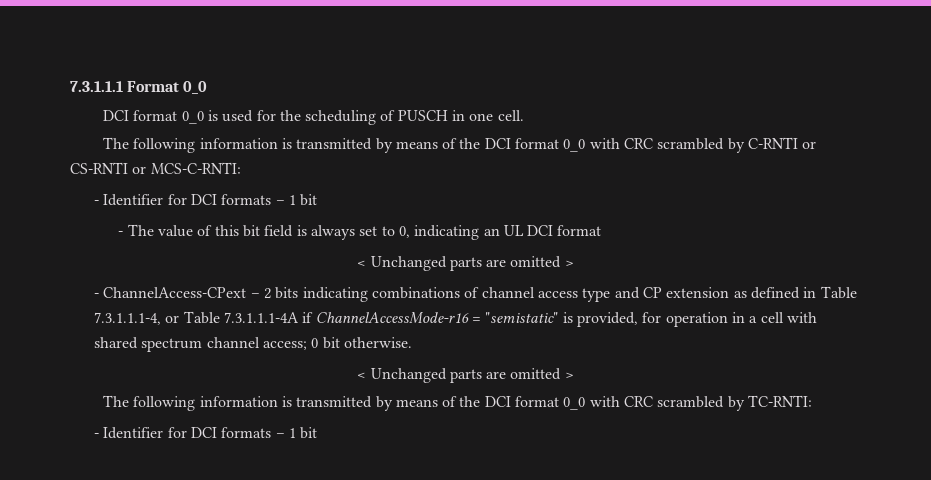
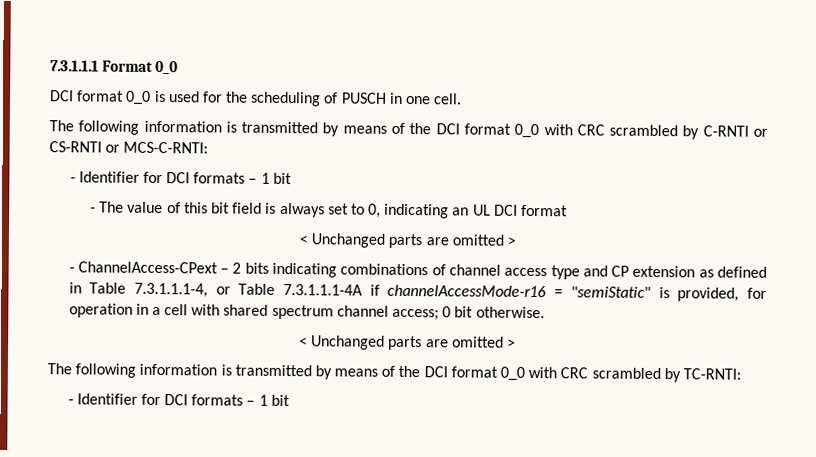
[315,312,559,324] ChannelAccessMode-r16 = "semistatic" -> [387,284,651,298] channelAccessMode-r16 = "semiStatic"

